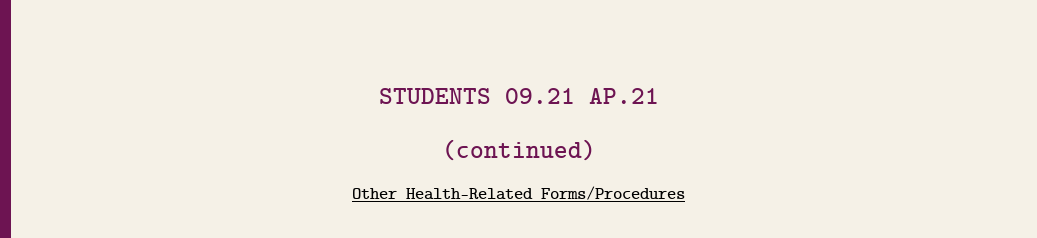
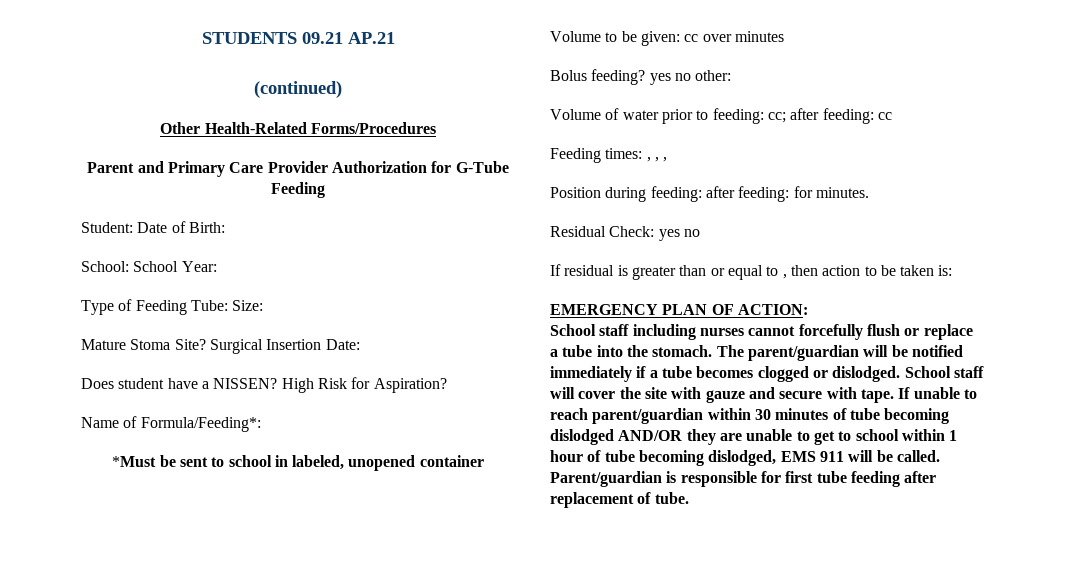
(685, 193) none -> [87,161,509,177] [271,182,325,198] [81,221,225,233] [81,261,217,272] [81,299,264,315] [81,339,360,354] [81,377,447,393] [81,416,261,432] [112,455,484,471] [550,31,784,46] [550,69,732,85] [550,108,892,124] [550,148,668,163] [550,186,869,202] [550,226,700,241] [550,264,953,280] [550,304,808,315] [550,324,973,340] [550,345,963,361] [550,366,984,382] [550,387,977,403] [550,408,950,424] [550,429,958,445] [550,450,940,466] [550,471,937,487] [550,492,689,508] // Parent and Primary Care Provider Authorization for G-Tube Feeding // Student: Date of Birth: // School: School Year: // Type of Feeding Tube: Size: // Mature Stoma Site? Surgical Insertion Date: // Does student have a NISSEN? High Risk for Aspiration? // Name of Formula/Feeding*: // *Must be sent to school in labeled, unopened container // Volume to be given: cc over minutes // Bolus feeding? yes no other: // Volume of water prior to feeding: cc; after feeding: cc // Feeding times: , , , // Position during feeding: after feeding: for minutes. // Residual Check: yes no // If residual is greater than or equal to , then action to be taken is: // EMERGENCY PLAN OF ACTION: // School staff including nurses cannot forcefully flush or replace a tube into the stomach. The parent/guardian will be notified immediately if a tube becomes clogged or dislodged. School staff will cover the site with gauze and secure with tape. If unable to reach parent/guardian within 30 minutes of tube becoming dislodged AND/OR they are unable to get to school within 1 hour of tube becoming dislodged, EMS 911 will be called. Parent/guardian is responsible for first tube feeding after replacement of tube.

